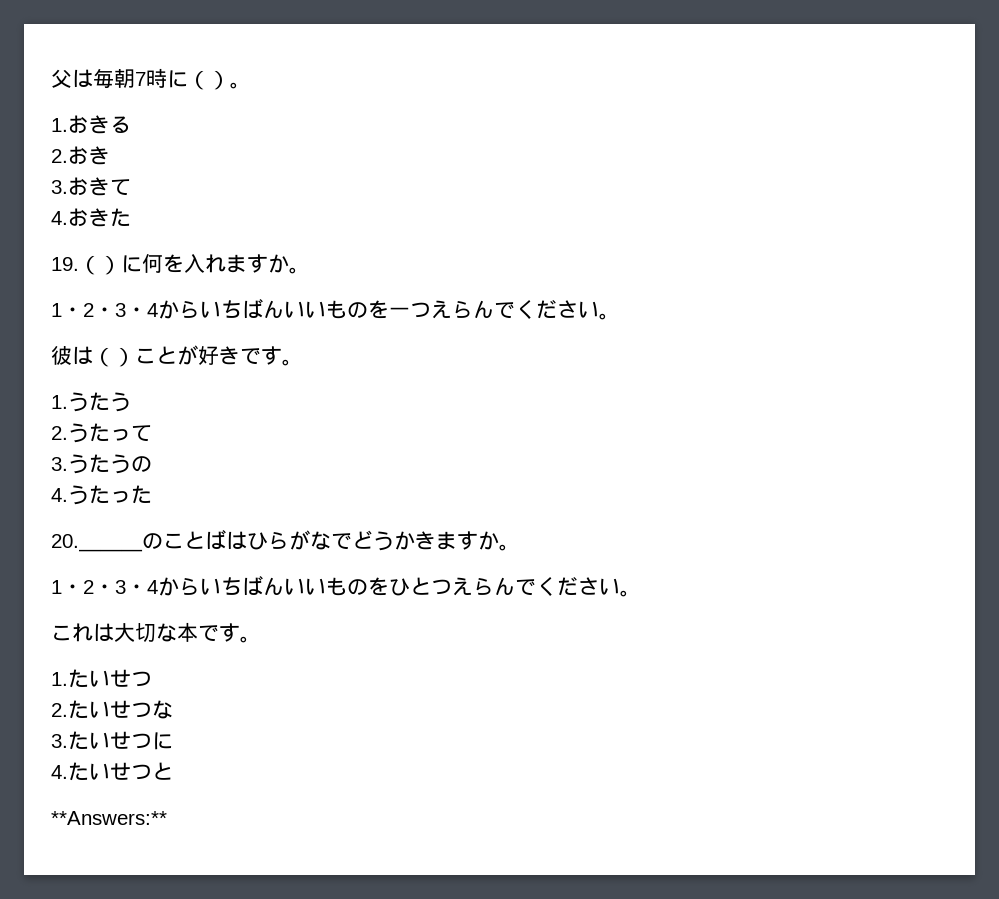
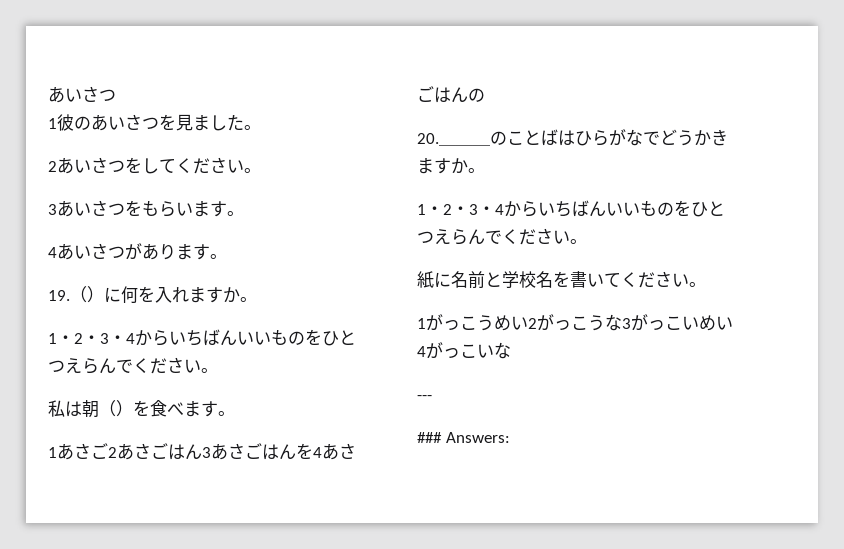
[51,68,251,90] [51,115,131,134] [51,146,110,165] [51,177,131,196] [51,208,131,227] 父は毎朝7時に（）。 // 1.おきる // 2.おき // 3.おきて // 4.おきた -> [48,86,116,103] [48,114,261,131] [48,157,261,174] [48,200,244,217] [48,243,227,260] あいさつ // 1彼のあいさつを見ました。 // 2あいさつをしてください。 // 3あいさつをもらいます。 // 4あいさつがあります。
[389,300,620,320] [51,345,303,367] [51,392,131,412] [51,423,152,443] [51,454,152,474] [51,485,152,505] 一つえらんでください。 // 彼は（）ことが好きです。 // 1.うたう // 2.うたって // 3.うたうの // 4.うたった -> [322,330,356,346] [48,357,218,374] [48,400,235,418] [48,443,356,460] [417,86,485,103] ひとつえらんでください。 // 私は朝（）を食べます。 // 1あさご2あさごはん3あさごはんを4あさごはんの
[51,622,261,643] [51,669,152,688] [51,700,173,719] [51,731,173,750] [51,762,173,781] [51,811,167,825] これは大切な本です。 // 1.たいせつ // 2.たいせつな // 3.たいせつに // 4.たいせつと // **Answers:** -> [417,271,706,289] [417,314,733,331] [417,342,511,359] [417,395,432,400] [417,432,510,443] 紙に名前と学校名を書いてください。 // 1がっこうめい2がっこうな3がっこいめい4がっこいな // --- // ### Answers:

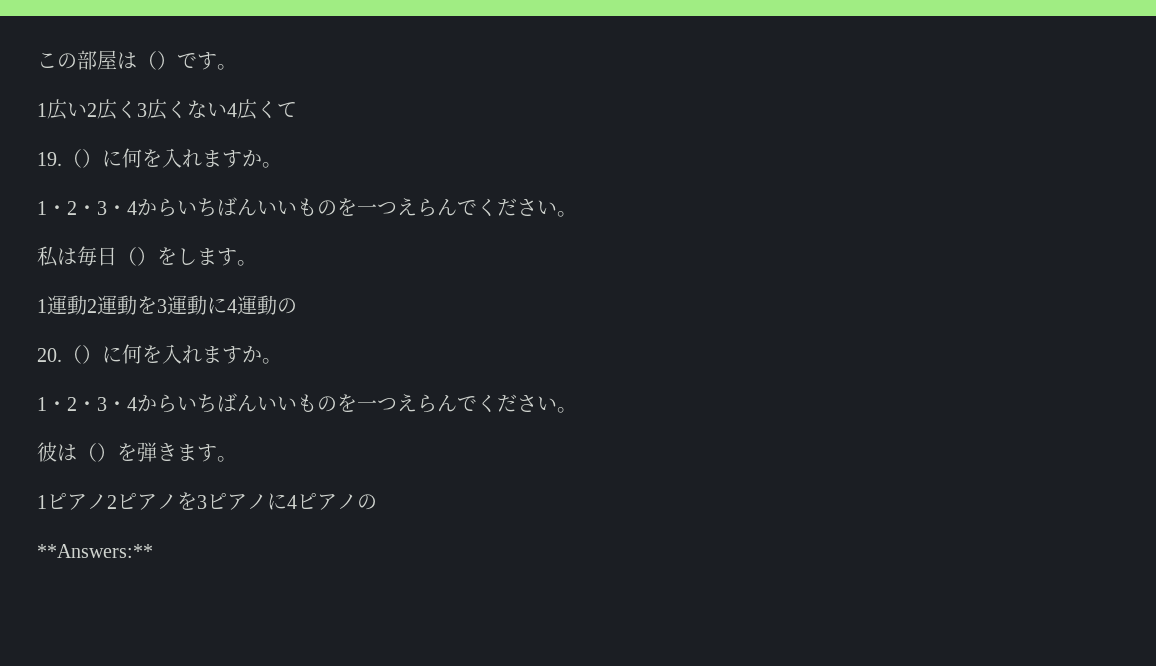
[48,86,116,103] [48,114,261,131] [48,157,261,174] [48,200,244,217] [48,243,227,260] あいさつ // 1彼のあいさつを見ました。 // 2あいさつをしてください。 // 3あいさつをもらいます。 // 4あいさつがあります。 -> [37,50,237,70] [37,99,297,120] この部屋は（）です。 // 1広い2広く3広くない4広くて
[322,330,356,346] ひと -> [357,204,377,215] 一
[82,400,235,418] [48,443,356,460] [417,86,485,103] [417,133,439,144] [439,129,728,146] 朝（）を食べます。 // 1あさご2あさごはん3あさごはんを4あさごはんの // 20.＿＿＿のことばはひらがなでどうかき -> [77,246,257,266] [37,295,297,315] [37,344,202,364] 毎日（）をします。 // 1運動2運動を3運動に4運動の // 20.（）に何を入れ
[691,201,725,217] [417,228,587,245] [417,271,706,289] [417,314,733,331] [417,342,511,359] [417,395,432,400] [417,432,510,443] ひとつえらんでください。 // 紙に名前と学校名を書いてください。 // 1がっこうめい2がっこうな3がっこいめい4がっこいな // --- // ### Answers: -> [357,394,577,413] [37,442,237,462] [37,492,377,510] [37,544,153,558] 一つえらんでください。 // 彼は（）を弾きます。 // 1ピアノ2ピアノを3ピアノに4ピアノの // **Answers:**

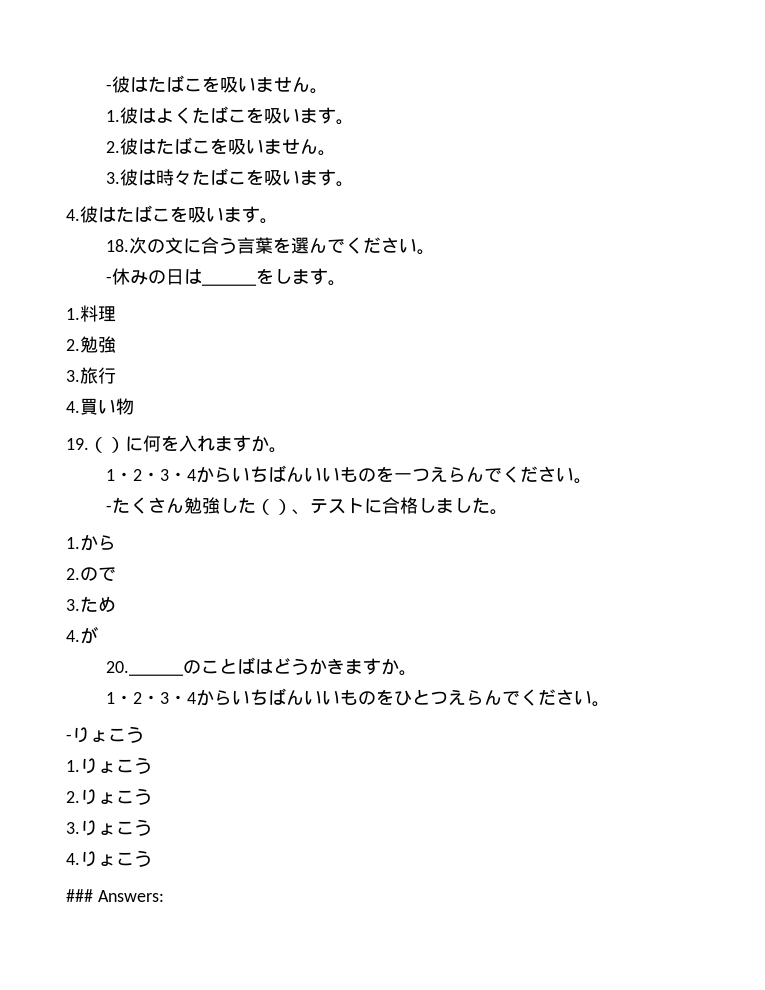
[37,50,237,70] [37,99,297,120] この部屋は（）です。 // 1広い2広く3広くない4広くて -> [106,75,329,94] [106,106,355,125] [106,137,337,156] [106,168,355,187] [66,205,278,224] [106,237,436,255] [106,268,347,286] [66,305,116,322] [66,336,116,353] [66,367,116,384] [66,398,134,415] -彼はたばこを吸いません。 // 1.彼はよくたばこを吸います。 // 2.彼はたばこを吸いません。 // 3.彼は時々たばこを吸います。 // 4.彼はたばこを吸います。 // 18.次の文に合う言葉を選んでください。 // -休みの日は＿＿＿をします。 // 1.料理 // 2.勉強 // 3.旅行 // 4.買い物
[37,246,257,267] [37,295,297,315] [37,344,202,364] 私は毎日（）をします。 // 1運動2運動を3運動に4運動の // 20.（）に何を入れ -> [106,497,509,515] [66,534,116,551] [66,567,116,581] [66,596,116,612] [66,626,98,644] [106,661,130,673] [129,657,346,676] -たくさん勉強した（）、テストに合格しました。 // 1.から // 2.ので // 3.ため // 4.が // 20.＿＿＿のことばはどうかき
[357,394,577,413] [37,442,237,462] [37,492,377,510] [37,544,153,558] 一つえらんでください。 // 彼は（）を弾きます。 // 1ピアノ2ピアノを3ピアノに4ピアノの // **Answers:** -> [394,689,611,707] [66,726,144,743] [66,757,152,774] [66,788,152,805] [66,819,152,836] [66,850,152,867] [66,889,164,902] ひとつえらんでください。 // -りょこう // 1.りょこう // 2.りょこう // 3.りょこう // 4.りょこう // ### Answers:

